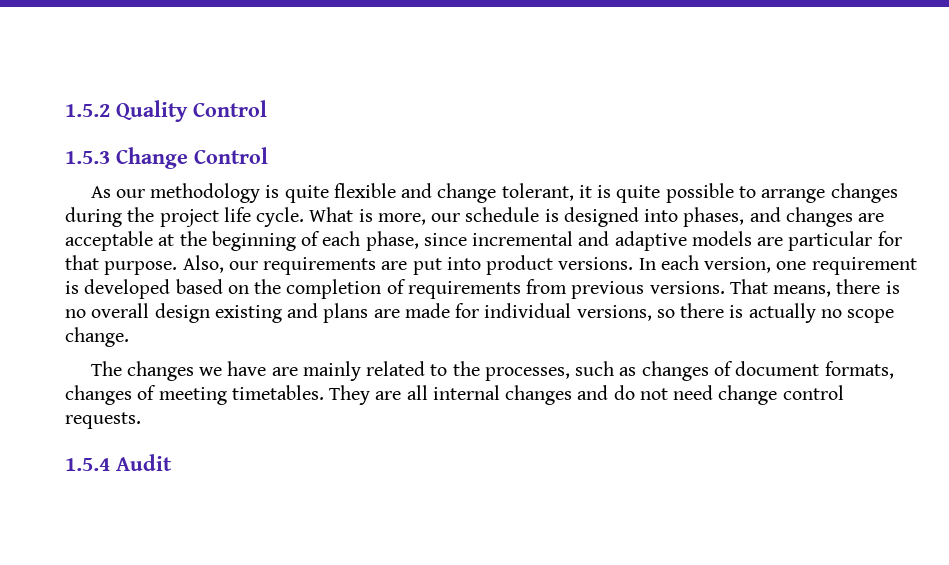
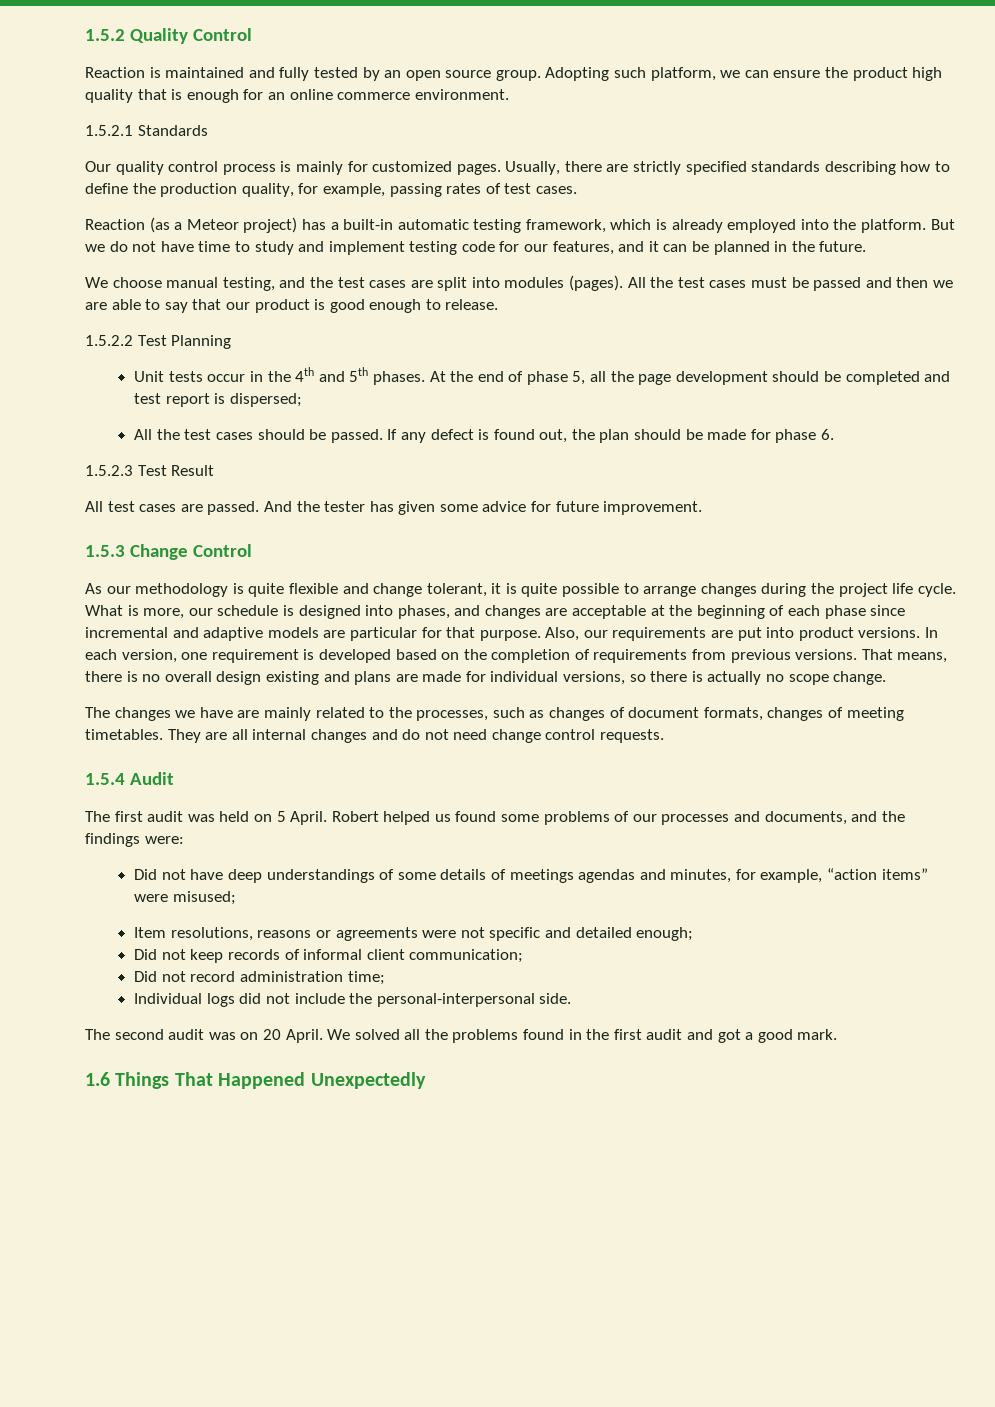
(267, 108) none -> [85,67,943,81] [85,89,509,103] [85,125,208,136] [85,161,951,175] [85,183,577,197] [85,217,955,233] [85,241,867,255] [85,275,953,291] [85,299,499,313] [85,335,232,349] [134,367,951,385] [134,393,302,407] [134,429,834,443] [85,465,215,476] [85,501,703,515] // Reaction is maintained and fully tested by an open source group. Adopting such platform, we can ensure the product high quality that is enough for an online commerce environment. // 1.5.2.1 Standards // Our quality control process is mainly for customized pages. Usually, there are strictly specified standards describing how to define the production quality, for example, passing rates of test cases. // Reaction (as a Meteor project) has a built-in automatic testing framework, which is already employed into the platform. But we do not have time to study and implement testing code for our features, and it can be planned in the future. // We choose manual testing, and the test cases are split into modules (pages). All the test cases must be passed and then we are able to say that our product is good enough to release. // 1.5.2.2 Test Planning // Unit tests occur in the 4th and 5th phases. At the end of phase 5, all the page development should be completed and test report is dispersed; // All the test cases should be passed. If any defect is found out, the plan should be made for phase 6. // 1.5.2.3 Test Result // All test cases are passed. And the tester has given some advice for future improvement.
[365,231,419,251] phase, -> [824,605,866,619] phase
(172, 462) none -> [85,811,905,825] [85,833,184,847] [134,868,928,883] [134,891,236,905] [134,927,694,941] [134,949,524,963] [134,971,385,985] [134,993,572,1007] [85,1029,838,1043] [85,1072,426,1089] // The first audit was held on 5 April. Robert helped us found some problems of our processes and documents, and the findings were: // Did not have deep understandings of some details of meetings agendas and minutes, for example, “action items” were misused; // Item resolutions, reasons or agreements were not specific and detailed enough; // Did not keep records of informal client communication; // Did not record administration time; // Individual logs did not include the personal-interpersonal side. // The second audit was on 20 April. We solved all the problems found in the first audit and got a good mark. // 1.6 Things That Happened Unexpectedly

